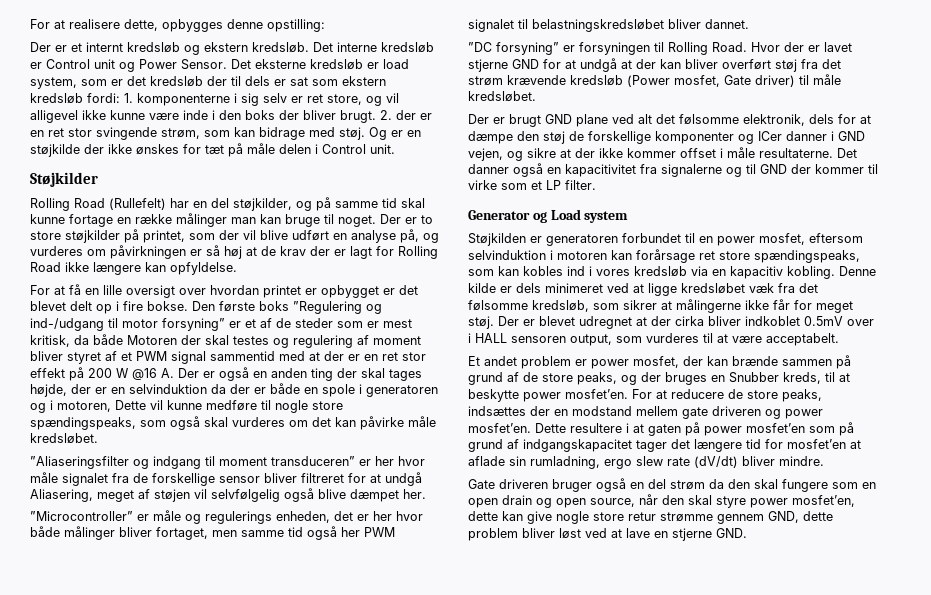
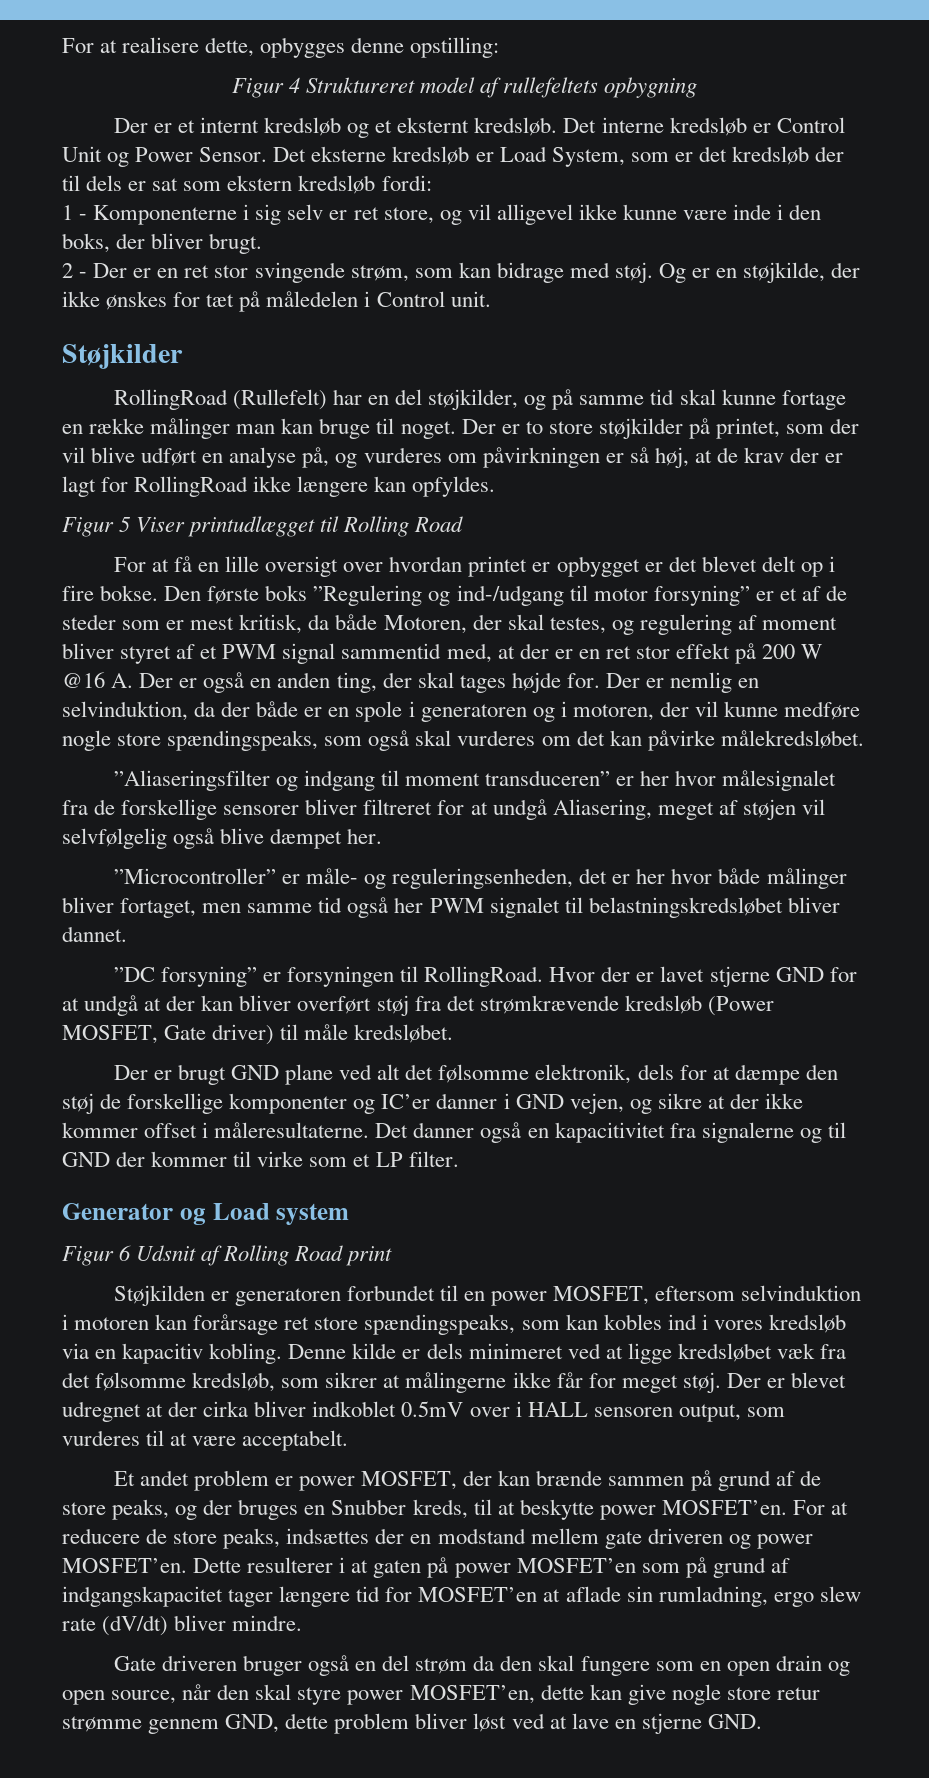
(325, 25) none -> [231,77,698,98] // Figur 4 Struktureret model af rullefeltets opbygning
[204,42,248,52] ekstern -> [375,117,470,133] et eksternt
[94,59,115,69] unit -> [62,146,102,162] Unit
[383,59,409,69] [30,77,77,89] load system, -> [499,146,625,167] Load System,
[124,93,230,106] 1. komponenterne -> [62,205,238,225] // 1 - Komponenterne
[245,110,275,120] boks -> [62,233,110,253] boks,
[380,110,416,120] 2. der -> [62,263,128,278] // 2 - Der
[30,144,80,157] støjkilde -> [743,262,826,283] støjkilde,
[247,143,311,154] måle delen -> [266,291,359,307] måledelen
[30,198,105,211] Rolling Road -> [113,389,228,410] RollingRoad
[224,246,242,259] høj -> [654,447,689,468] høj,
[398,246,438,259] [30,262,61,272] Rolling Road -> [134,476,249,497] RollingRoad
[170,262,237,275] opfyldelse. -> [412,476,496,497] [62,516,464,537] opfyldes. // Figur 5 Viser printudlægget til Rolling Road
[127,335,269,345] Motoren der skal testes -> [383,614,606,634] Motoren, der skal testes,
[279,351,305,361] med -> [446,643,492,663] med,
[311,368,333,381] ting -> [336,672,377,693] ting,
[30,383,300,397] højde, der er en selvinduktion da der er både -> [511,672,760,693] [62,701,323,721] højde for. Der er nemlig en selvinduktion, da der både er
[115,400,146,410] Dette -> [659,701,689,717] der
[261,400,271,410] til -> (861, 710) none
[408,416,436,427] [30,433,98,444] måle kredsløbet. -> [720,730,864,749] målekredsløbet.
[30,472,108,486] måle signalet -> [722,770,837,791] målesignalet
[219,476,260,483] sensor -> [223,805,300,815] sensorer
[153,510,330,524] måle og regulerings enheden, -> [305,868,574,889] måle- og reguleringsenheden,
[668,42,747,55] Rolling Road. -> [424,966,544,987] RollingRoad.
[468,75,566,86] strøm krævende -> [479,995,619,1014] strømkrævende
[674,75,720,87] mosfet, -> [62,1025,158,1044] MOSFET,
[758,131,782,141] ICer -> [381,1094,431,1109] IC’er
[727,147,833,158] måle resultaterne. -> [214,1122,370,1138] måleresultaterne.
(629, 217) none -> [62,1245,393,1266] // Figur 6 Udsnit af Rolling Road print
[759,233,805,245] mosfet, -> [553,1286,650,1305] MOSFET,
[633,356,679,368] mosfet, -> [361,1471,458,1490] MOSFET,
[565,389,628,399] mosfet’en. -> [661,1500,787,1515] MOSFET’en.
[468,423,622,433] mosfet’en. Dette resultere -> [62,1557,334,1573] MOSFET’en. Dette resulterer
[746,423,805,433] mosfet’en -> [516,1558,636,1573] MOSFET’en
[671,439,690,449] det -> (274, 1598) none
[787,439,846,449] mosfet’en -> [418,1587,538,1602] MOSFET’en
[792,495,855,507] mosfet’en, -> [409,1685,535,1704] MOSFET’en,

